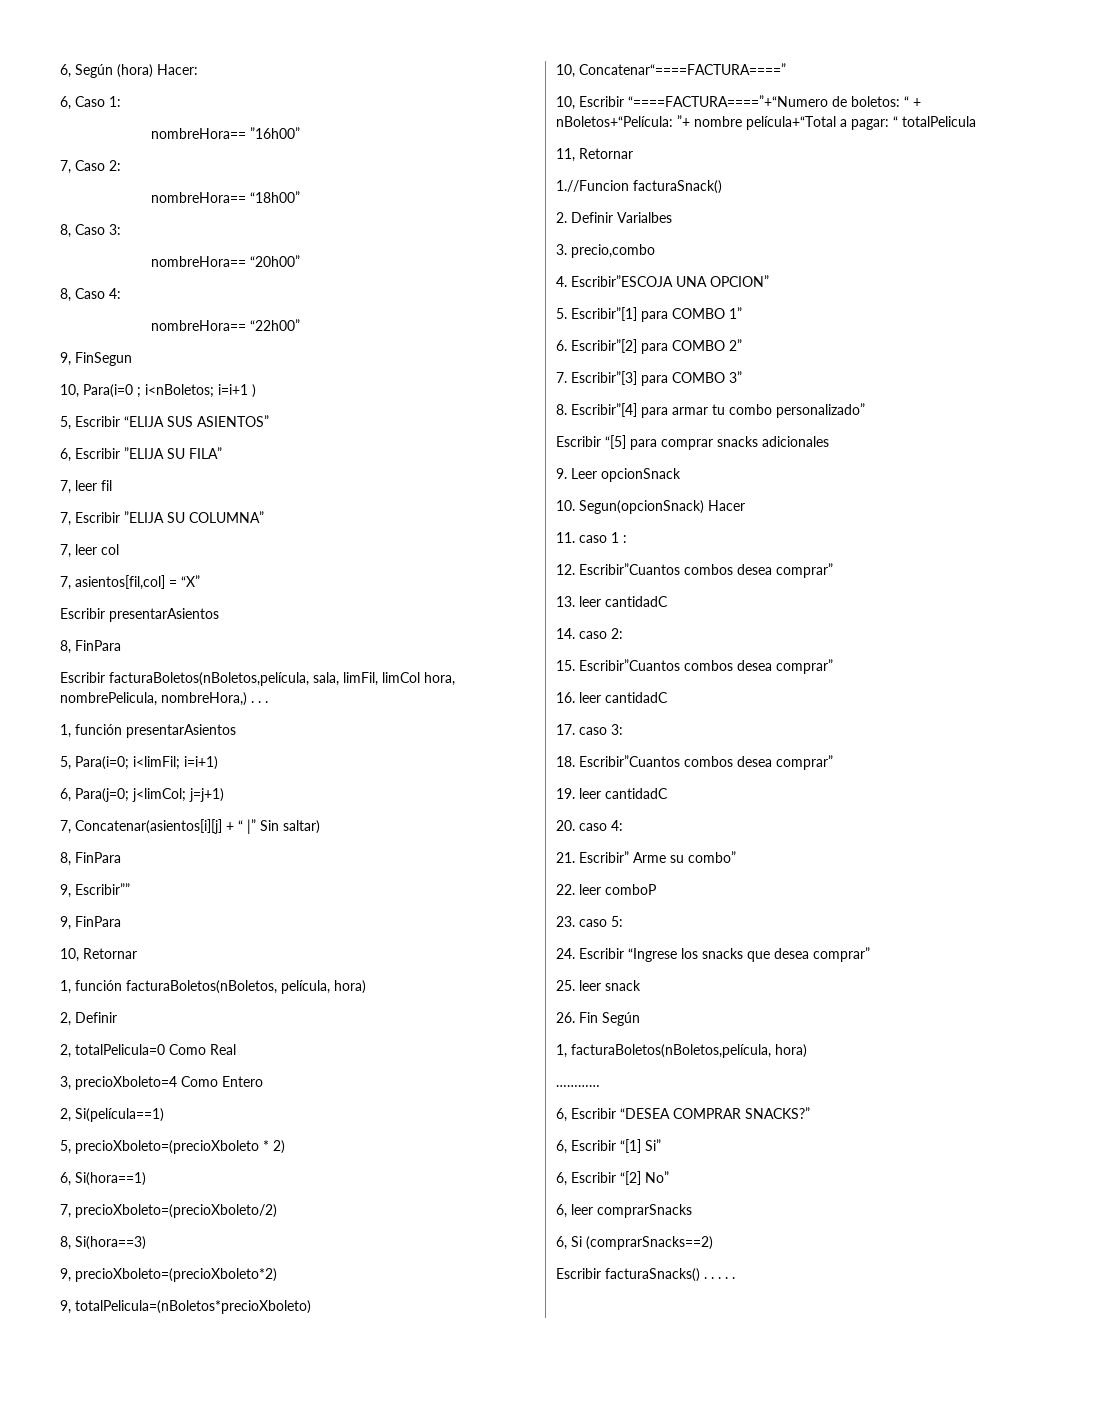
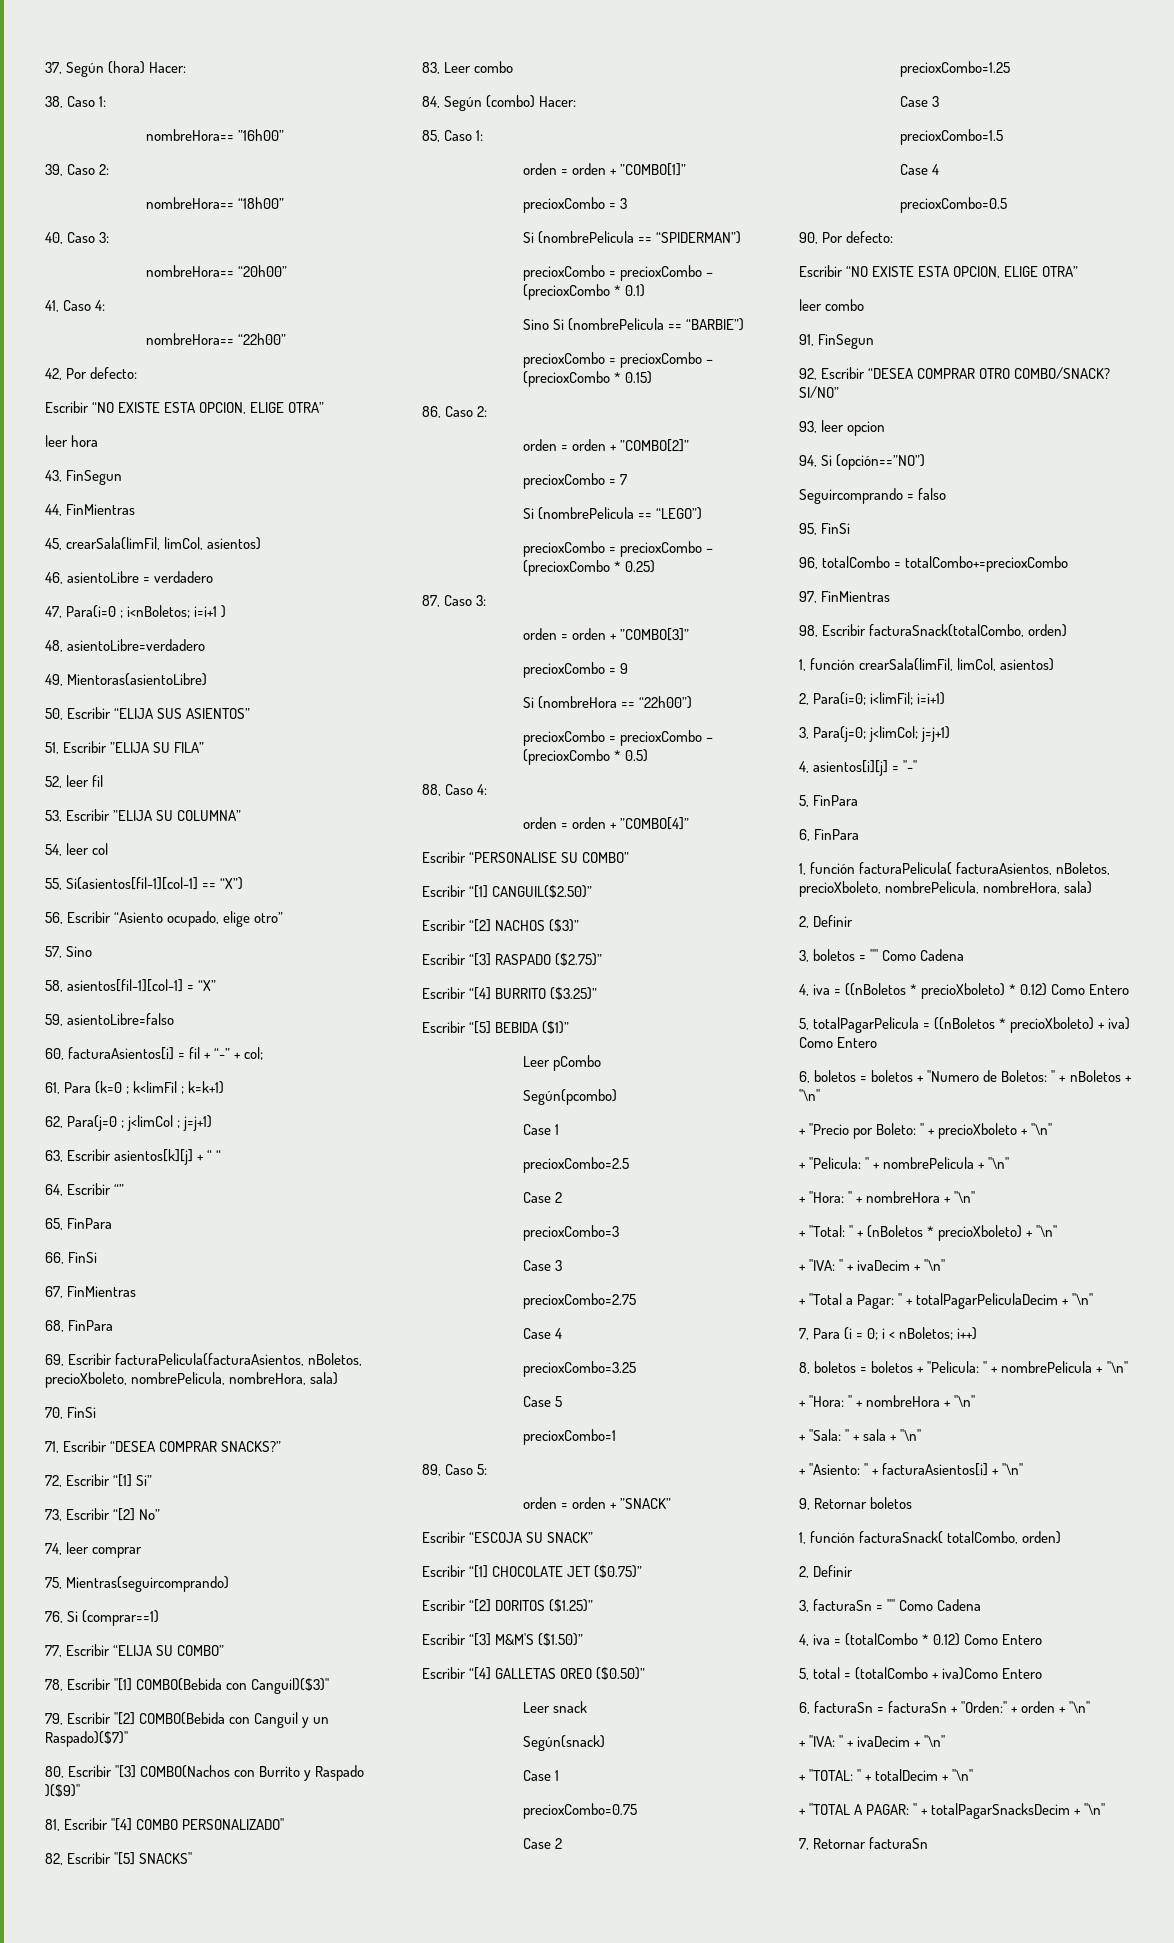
[60,64,71,78] 6, -> [45,62,62,74] 37,
[60,96,71,110] 6, -> [45,96,63,108] 38,
[60,160,71,174] 7, -> [45,164,63,176] 39,
[60,224,71,238] 8, -> [45,232,63,244] 40,
[60,288,71,302] 8, -> [45,300,59,312] 41,
[60,352,132,366] [60,384,79,398] 9, FinSegun // 10, -> [45,367,138,380] [45,401,325,414] [45,435,99,447] [45,470,123,485] [45,504,136,516] [45,537,262,550] [45,571,214,584] [45,606,62,618] 42, Por defecto: // Escribir “NO EXISTE ESTA OPCION, ELIGE OTRA” // leer hora // 43, FinSegun // 44, FinMientras // 45, crearSala(limFil, limCol, asientos) // 46, asientoLibre = verdadero // 47,
[60,416,71,430] 5, -> [45,639,206,652] [45,673,208,686] [45,708,63,720] 48, asientoLibre=verdadero // 49, Mientoras(asientoLibre) // 50,
[60,448,71,462] 6, -> [45,742,59,754] 51,
[60,480,71,494] 7, -> [45,776,62,788] 52,
[60,512,71,526] 7, -> [45,810,62,822] 53,
[60,544,71,558] 7, -> [45,844,62,856] 54,
[60,575,200,590] [60,608,219,622] [60,640,121,654] [60,672,455,686] [60,692,268,706] [60,724,236,738] [60,756,218,770] [60,788,224,802] [60,819,320,834] [60,852,121,866] [60,883,130,898] [60,916,121,930] [60,948,137,962] [60,980,366,994] [60,1012,117,1026] [60,1044,236,1058] [60,1076,263,1090] [60,1108,164,1122] [60,1140,285,1154] [60,1172,146,1186] [60,1204,277,1218] [60,1236,146,1250] [60,1268,277,1282] [60,1300,311,1314] [556,63,786,78] [556,95,921,110] [556,115,976,130] [556,148,633,162] [556,180,722,194] [556,212,672,223] [556,244,655,258] [556,275,769,287] [556,307,742,322] [556,339,742,354] [556,371,742,386] [556,403,865,418] [556,435,829,450] [556,468,681,482] [556,500,745,514] [556,532,627,543] [556,563,833,578] [556,596,668,607] [556,628,623,639] [556,659,833,674] [556,692,668,703] [556,724,623,735] [556,755,833,770] [556,788,668,799] [556,820,623,831] [556,851,736,863] [556,884,656,895] [556,916,623,927] [556,947,870,962] [556,980,641,991] [556,1012,640,1026] [556,1044,807,1058] [556,1085,600,1087] [556,1108,567,1122] 7, asientos[fil,col] = “X” // Escribir presentarAsientos // 8, FinPara // Escribir facturaBoletos(nBoletos,película, sala, limFil, limCol hora, nombrePelicula, nombreHora,) . . . // 1, función presentarAsientos // 5, Para(i=0; i<limFil; i=i+1) // 6, Para(j=0; j<limCol; j=j+1) // 7, Concatenar(asientos[i][j] + “ |” Sin saltar) // 8, FinPara // 9, Escribir”” // 9, FinPara // 10, Retornar // 1, función facturaBoletos(nBoletos, película, hora) // 2, Definir // 2, totalPelicula=0 Como Real // 3, precioXboleto=4 Como Entero // 2, Si(película==1) // 5, precioXboleto=(precioXboleto * 2) // 6, Si(hora==1) // 7, precioXboleto=(precioXboleto/2) // 8, Si(hora==3) // 9, precioXboleto=(precioXboleto*2) // 9, totalPelicula=(nBoletos*precioXboleto) // 10, Concatenar“====FACTURA====” // 10, Escribir “====FACTURA====”+“Numero de boletos: “ + nBoletos+“Película: ”+ nombre película+“Total a pagar: “ totalPelicula // 11, Retornar // 1.//Funcion facturaSnack() // 2. Definir Varialbes // 3. precio,combo // 4. Escribir”ESCOJA UNA OPCION” // 5. Escribir”[1] para COMBO 1” // 6. Escribir”[2] para COMBO 2” // 7. Escribir”[3] para COMBO 3” // 8. Escribir”[4] para armar tu combo personalizado” // Escribir “[5] para comprar snacks adicionales // 9. Leer opcionSnack // 10. Segun(opcionSnack) Hacer // 11. caso 1 : // 12. Escribir”Cuantos combos desea comprar” // 13. leer cantidadC // 14. caso 2: // 15. Escribir”Cuantos combos desea comprar” // 16. leer cantidadC // 17. caso 3: // 18. Escribir”Cuantos combos desea comprar” // 19. leer cantidadC // 20. caso 4: // 21. Escribir” Arme su combo” // 22. leer comboP // 23. caso 5: // 24. Escribir “Ingrese los snacks que desea comprar” // 25. leer snack // 26. Fin Según // 1, facturaBoletos(nBoletos,película, hora) // ………… // 6, -> [45,877,244,890] [45,911,284,927] [45,946,93,958] [45,979,217,992] [45,1013,175,1026] [45,1047,264,1060] [45,1081,225,1094] [45,1115,213,1131] [45,1149,222,1165] [45,1183,125,1196] [45,1218,113,1230] [45,1252,98,1264] [45,1286,137,1298] [45,1320,114,1332] [45,1353,363,1366] [45,1372,339,1388] [45,1407,97,1419] [45,1441,59,1453] 55, Si(asientos[fil-1][col-1] == “X”) // 56, Escribir “Asiento ocupado, elige otro” // 57, Sino // 58, asientos[fil-1][col-1] = “X” // 59, asientoLibre=falso // 60, facturaAsientos[i] = fil + “-” + col; // 61, Para (k=0 ; k<limFil ; k=k+1) // 62, Para(j=0 ; j<limCol ; j=j+1) // 63, Escribir asientos[k][j] + “ “ // 64, Escribir “” // 65, FinPara // 66, FinSi // 67, FinMientras // 68, FinPara // 69, Escribir facturaPelicula(facturaAsientos, nBoletos, precioXboleto, nombrePelicula, nombreHora, sala) // 70, FinSi // 71,
[556,1140,567,1154] 6, -> [45,1475,62,1487] 72,
[556,1172,567,1186] 6, -> [45,1509,62,1521] 73,
[556,1204,692,1218] [556,1236,713,1250] [556,1268,735,1282] 6, leer comprarSnacks // 6, Si (comprarSnacks==2) // Escribir facturaSnacks() . . . . . -> [45,1542,143,1558] [45,1576,230,1592] [45,1610,160,1626] [45,1644,225,1657] [45,1678,330,1694] [45,1712,330,1728] [45,1731,128,1747] [45,1765,365,1781] [45,1784,80,1797] [45,1818,285,1831] [45,1852,193,1865] [422,61,514,74] [422,95,577,111] [422,130,484,142] [523,163,687,176] [523,197,628,213] [523,231,742,244] [523,265,714,281] [523,284,646,300] [523,318,745,331] [523,352,714,368] [523,371,653,387] [422,406,488,418] [523,439,690,452] [523,473,628,489] [523,507,703,520] [523,541,714,557] [523,560,656,576] [422,595,487,607] [523,628,690,641] [523,662,629,678] [523,696,693,709] [523,730,714,746] [523,749,649,765] [422,784,488,796] [523,817,690,830] [422,851,630,863] [422,885,593,898] [422,919,580,932] [422,953,603,966] [422,987,598,1000] [422,1021,570,1034] [523,1055,602,1071] [523,1089,618,1105] [523,1124,560,1135] [523,1157,630,1173] [523,1192,563,1203] [523,1225,620,1241] [523,1260,563,1271] [523,1293,637,1309] [523,1328,563,1339] [523,1361,637,1377] [523,1396,563,1407] [523,1429,617,1445] [422,1464,488,1476] [523,1497,672,1509] [422,1531,594,1543] [422,1565,643,1578] [422,1599,594,1612] [422,1633,584,1646] [422,1667,646,1680] [523,1701,588,1713] [523,1735,606,1751] [523,1770,560,1781] [523,1803,638,1819] [523,1838,563,1849] [900,61,1011,77] [900,96,940,107] [900,129,1004,145] [900,164,940,175] [900,197,1008,213] [799,231,894,244] [799,265,1079,278] [799,299,865,311] [799,334,875,349] [799,367,1111,380] [799,386,839,398] [799,420,886,436] [799,454,926,470] [799,488,947,504] [799,523,851,535] [799,556,1069,572] [799,591,891,603] [799,624,1068,637] [799,658,1055,671] [799,692,946,705] [799,726,951,742] [799,760,918,776] [799,795,859,807] [799,829,860,841] [799,862,1111,875] [799,881,1093,897] [799,915,854,928] [799,949,965,962] [799,983,1130,999] [799,1017,1131,1033] [799,1037,878,1048] [799,1070,1132,1083] [799,1089,820,1101] [799,1123,1053,1139] [799,1157,1010,1169] [799,1191,976,1203] [799,1225,1058,1241] [799,1259,946,1271] [799,1293,1094,1309] [799,1327,978,1340] [799,1361,1128,1374] [799,1395,976,1407] [799,1429,922,1441] [799,1463,1024,1476] [799,1497,913,1510] [799,1531,1062,1544] [799,1565,854,1578] [799,1599,982,1612] [799,1633,1043,1646] [799,1667,1043,1680] [799,1701,1091,1714] [799,1735,946,1747] [799,1769,974,1781] [799,1803,1106,1819] [799,1837,929,1850] 74, leer comprar // 75, Mientras(seguircomprando) // 76, Si (comprar==1) // 77, Escribir “ELIJA SU COMBO” // 78, Escribir "[1] COMBO(Bebida con Canguil)($3)" // 79, Escribir "[2] COMBO(Bebida con Canguil y un Raspado)($7)" // 80, Escribir "[3] COMBO(Nachos con Burrito y Raspado )($9)" // 81, Escribir "[4] COMBO PERSONALIZADO" // 82, Escribir "[5] SNACKS" // 83, Leer combo // 84, Según (combo) Hacer: // 85, Caso 1: // orden = orden + ”COMBO[1]” // precioxCombo = 3 // Si (nombrePelicula == “SPIDERMAN”) // precioxCombo = precioxCombo – (precioxCombo * 0.1) // Sino Si (nombrePelicula == “BARBIE”) // precioxCombo = precioxCombo – (precioxCombo * 0.15) // 86, Caso 2: // orden = orden + ”COMBO[2]” // precioxCombo = 7 // Si (nombrePelicula == “LEGO”) // precioxCombo = precioxCombo – (precioxCombo * 0.25) // 87, Caso 3: // orden = orden + ”COMBO[3]” // precioxCombo = 9 // Si (nombreHora == “22h00”) // precioxCombo = precioxCombo – (precioxCombo * 0.5) // 88, Caso 4: // orden = orden + ”COMBO[4]” // Escribir “PERSONALISE SU COMBO” // Escribir “[1] CANGUIL($2.50)” // Escribir “[2] NACHOS ($3)” // Escribir “[3] RASPADO ($2.75)” // Escribir “[4] BURRITO ($3.25)” // Escribir “[5] BEBIDA ($1)” // Leer pCombo // Según(pcombo) // Case 1 // precioxCombo=2.5 // Case 2 // precioxCombo=3 // Case 3 // precioxCombo=2.75 // Case 4 // precioxCombo=3.25 // Case 5 // precioxCombo=1 // 89, Caso 5: // orden = orden + ”SNACK” // Escribir “ESCOJA SU SNACK” // Escribir “[1] CHOCOLATE JET ($0.75)” // Escribir “[2] DORITOS ($1.25)” // Escribir “[3] M&M'S ($1.50)” // Escribir “[4] GALLETAS OREO ($0.50)” // Leer snack // Según(snack) // Case 1 // precioxCombo=0.75 // Case 2 // precioxCombo=1.25 // Case 3 // precioxCombo=1.5 // Case 4 // precioxCombo=0.5 // 90, Por defecto: // Escribir “NO EXISTE ESTA OPCION, ELIGE OTRA” // leer combo // 91, FinSegun // 92, Escribir “DESEA COMPRAR OTRO COMBO/SNACK? SI/NO” // 93, leer opcion // 94, Si (opción==”NO”) // Seguircomprando = falso // 95, FinSi // 96, totalCombo = totalCombo+=precioxCombo // 97, FinMientras // 98, Escribir facturaSnack(totalCombo, orden) // 1, función crearSala(limFil, limCol, asientos) // 2, Para(i=0; i<limFil; i=i+1) // 3, Para(j=0; j<limCol; j=j+1) // 4, asientos[i][j] = "-" // 5, FinPara // 6, FinPara // 1, función facturaPelicula( facturaAsientos, nBoletos, precioXboleto, nombrePelicula, nombreHora, sala) // 2, Definir // 3, boletos = "" Como Cadena // 4, iva = ((nBoletos * precioXboleto) * 0.12) Como Entero // 5, totalPagarPelicula = ((nBoletos * precioXboleto) + iva) Como Entero // 6, boletos = boletos + "Numero de Boletos: " + nBoletos + "\n" // + "Precio por Boleto: " + precioXboleto + "\n" // + "Pelicula: " + nombrePelicula + "\n" // + "Hora: " + nombreHora + "\n" // + "Total: " + (nBoletos * precioXboleto) + "\n" // + "IVA: " + ivaDecim + "\n" // + "Total a Pagar: " + totalPagarPeliculaDecim + "\n" // 7, Para (i = 0; i < nBoletos; i++) // 8, boletos = boletos + "Pelicula: " + nombrePelicula + "\n" // + "Hora: " + nombreHora + "\n" // + "Sala: " + sala + "\n" // + "Asiento: " + facturaAsientos[i] + "\n" // 9, Retornar boletos // 1, función facturaSnack( totalCombo, orden) // 2, Definir // 3, facturaSn = "" Como Cadena // 4, iva = (totalCombo * 0.12) Como Entero // 5, total = (totalCombo + iva)Como Entero // 6, facturaSn = facturaSn + "Orden:" + orden + "\n" // + "IVA: " + ivaDecim + "\n" // + "TOTAL: " + totalDecim + "\n" // + "TOTAL A PAGAR: " + totalPagarSnacksDecim + "\n" // 7, Retornar facturaSn

